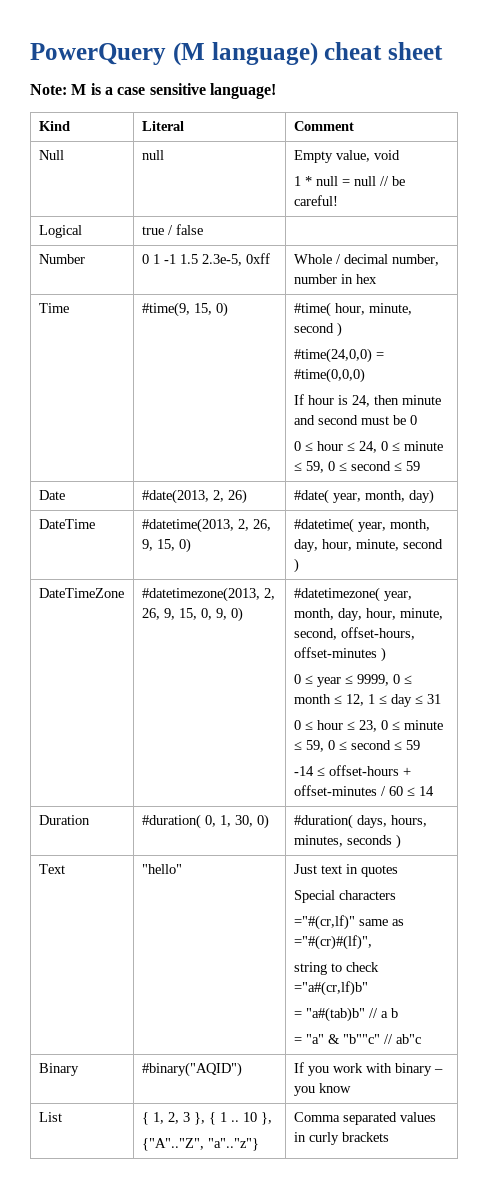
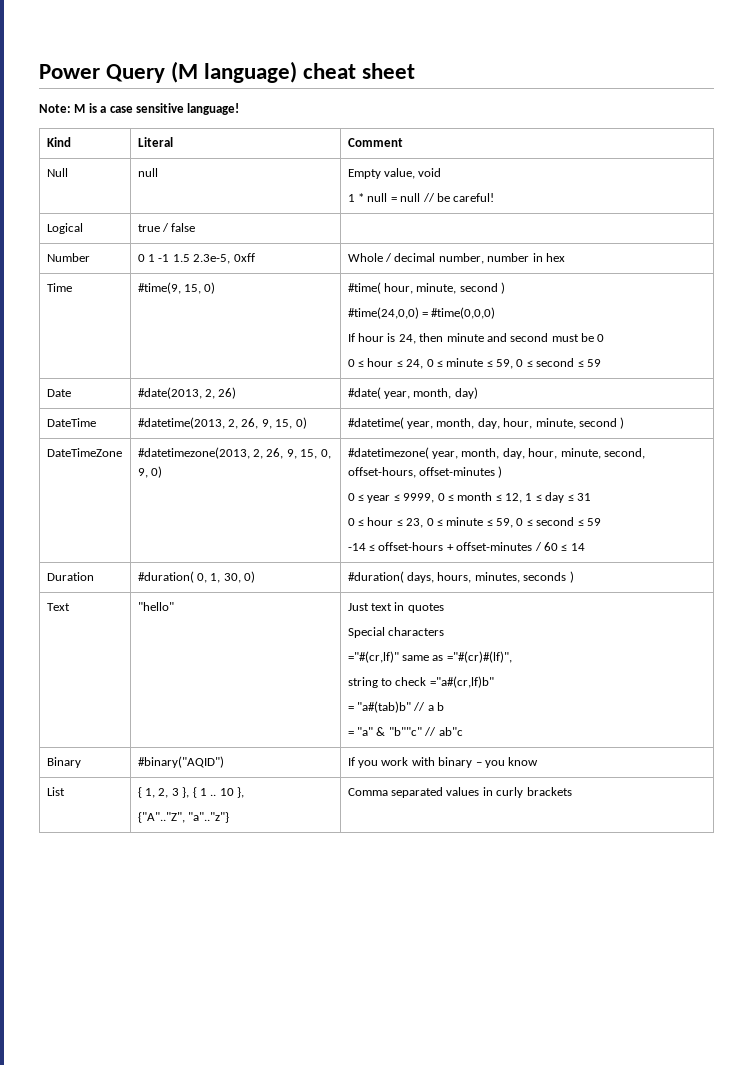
[30,43,166,65] PowerQuery -> [39,64,166,83] Power Query

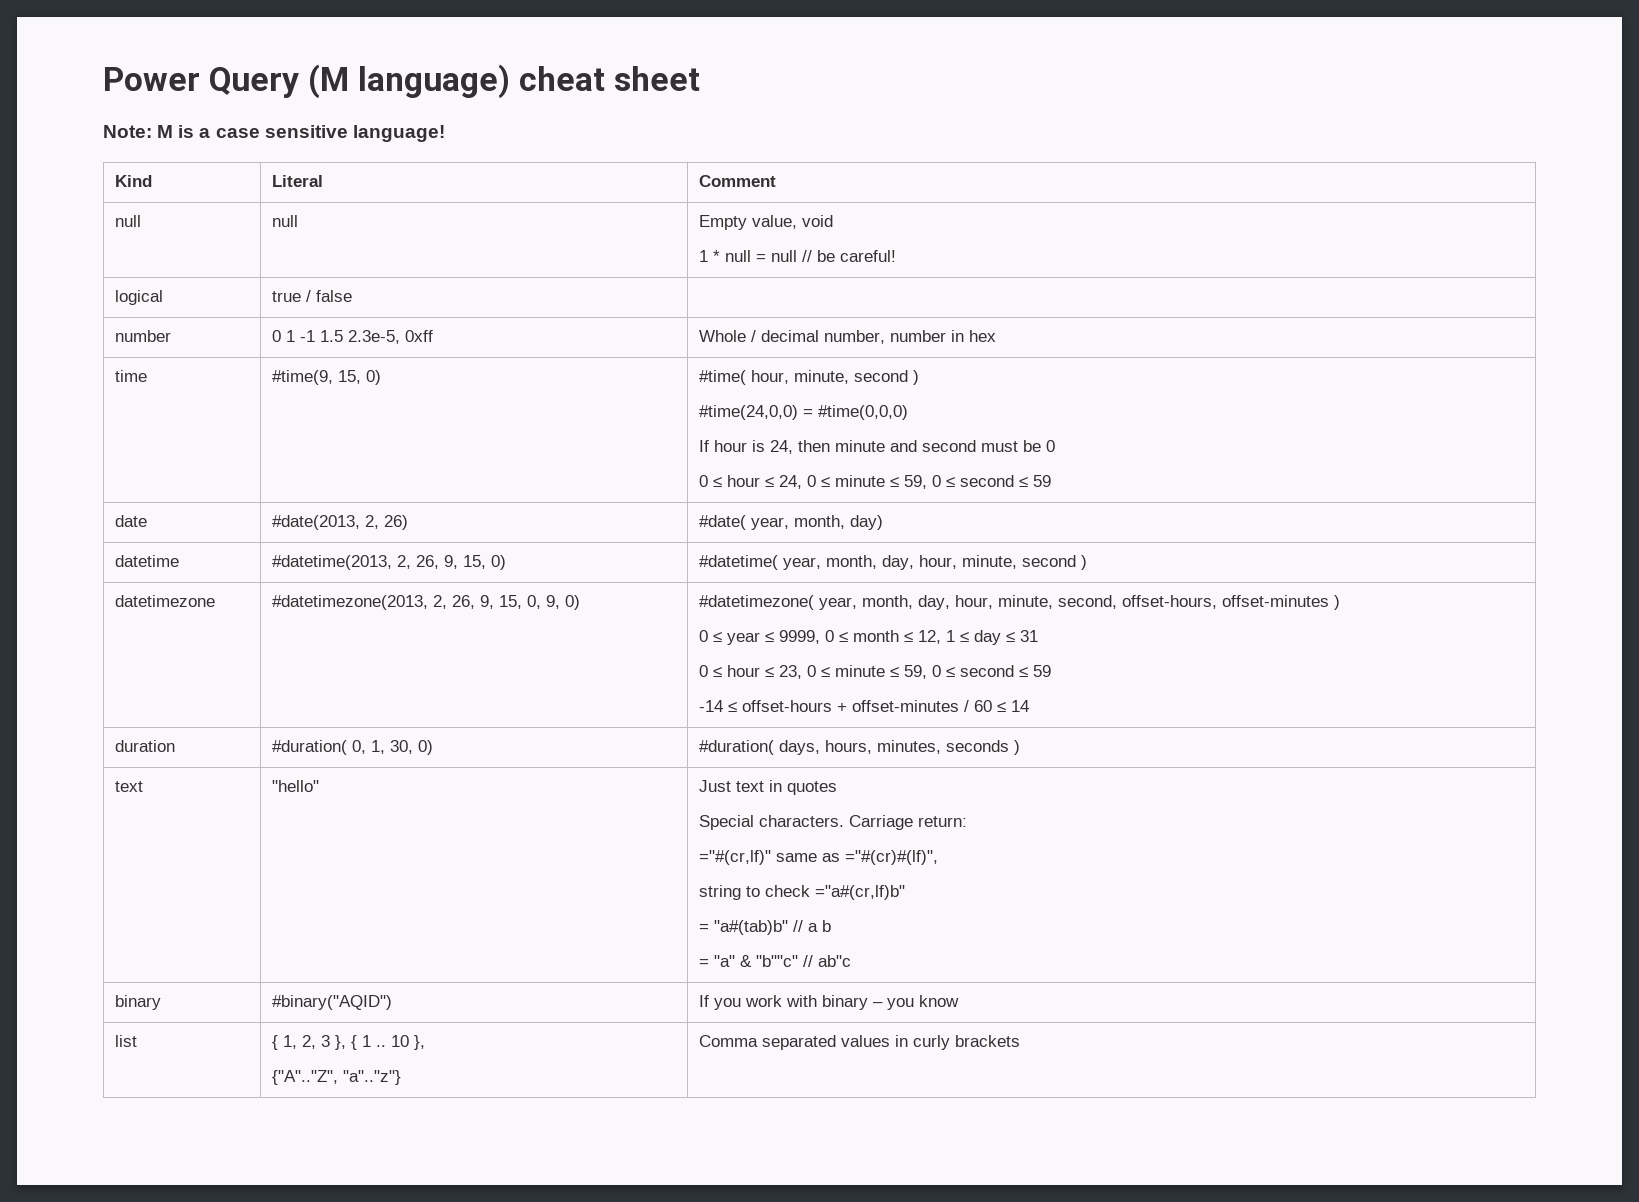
[46,168,68,177] Null -> [115,215,142,227] null
[46,223,83,234] Logical -> [115,290,164,305] logical
[46,253,90,262] Number -> [115,330,172,342] number
[46,283,72,292] Time -> [115,370,148,382] time
[46,389,71,397] Date -> [115,515,148,527] date
[46,418,96,427] DateTime -> [115,555,180,567] datetime
[46,448,122,457] DateTimeZone -> [115,595,216,607] datetimezone
[46,572,94,581] Duration -> [115,740,176,752] duration
[46,603,70,611] Text -> [115,781,144,792] text
[388,627,445,636] characters -> [759,815,968,830] characters. Carriage return:
[46,757,81,768] Binary -> [115,995,162,1010] binary
[46,787,65,796] List -> [115,1035,138,1047] list

